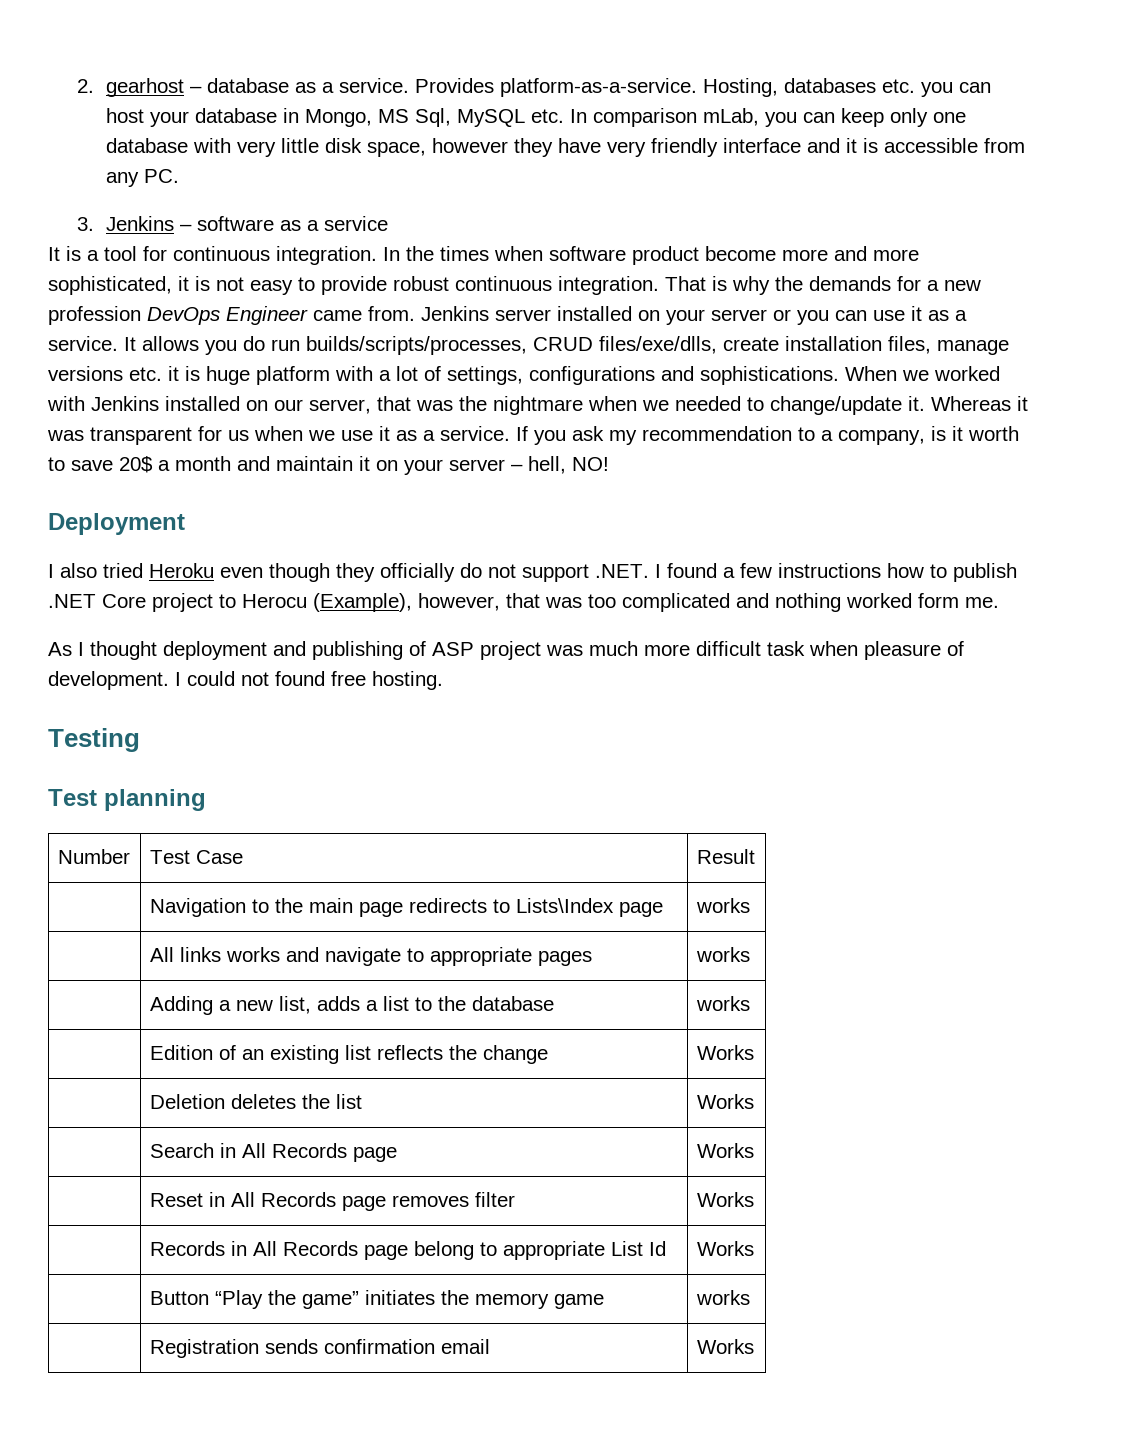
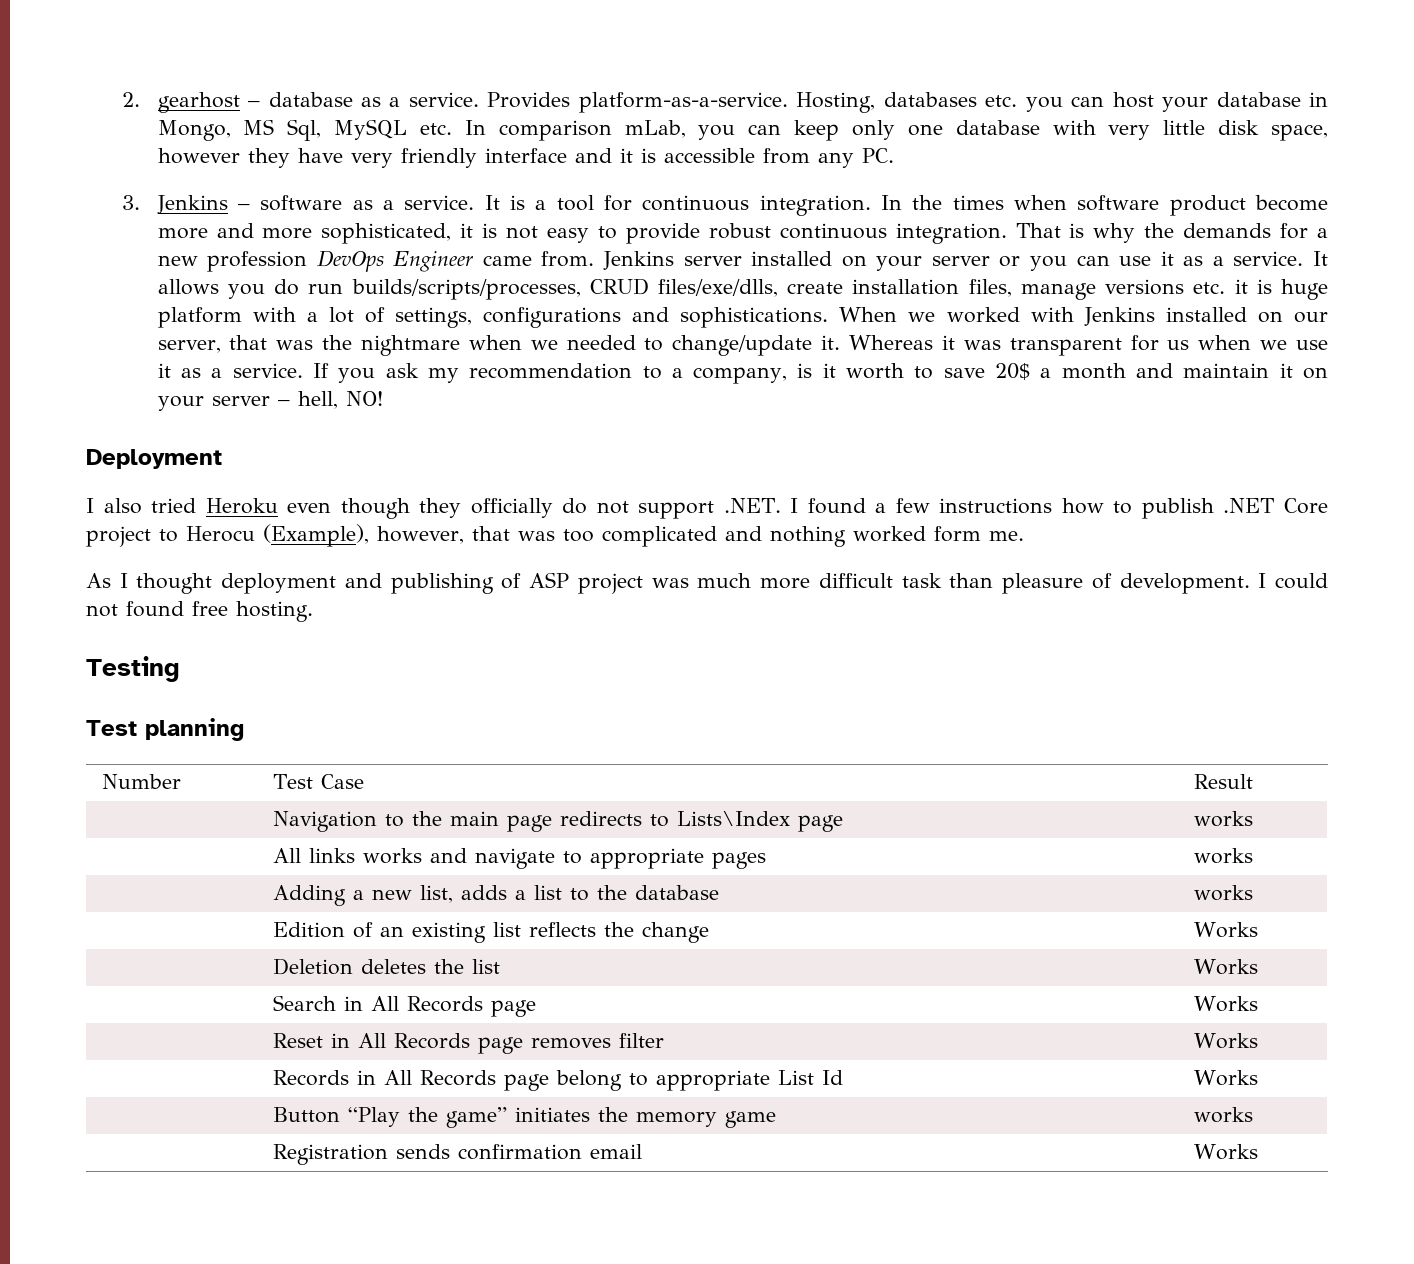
[324,216,389,231] service // -> [404,195,475,210] service.
[809,641,858,656] when -> [949,573,994,588] than

